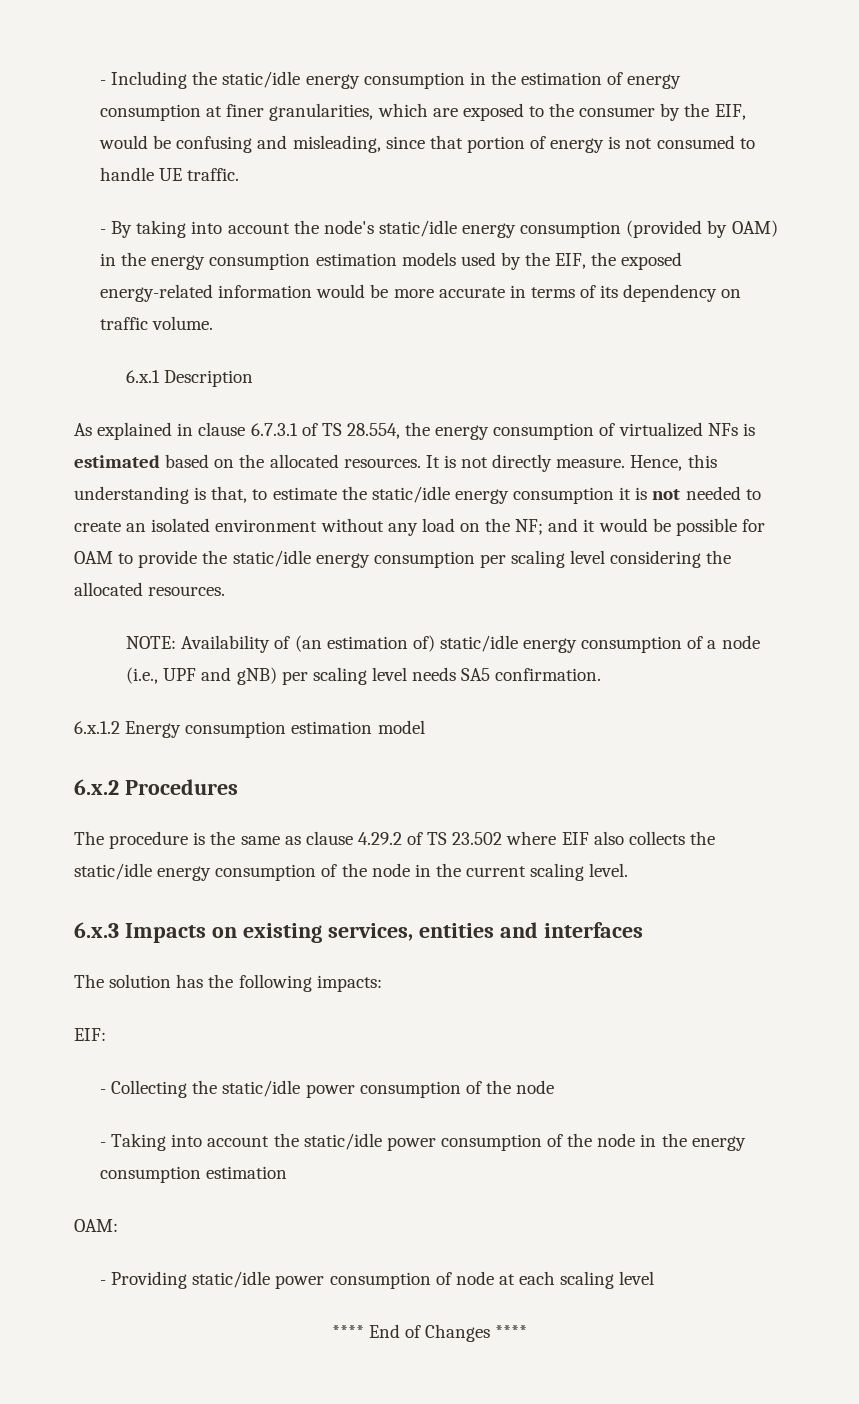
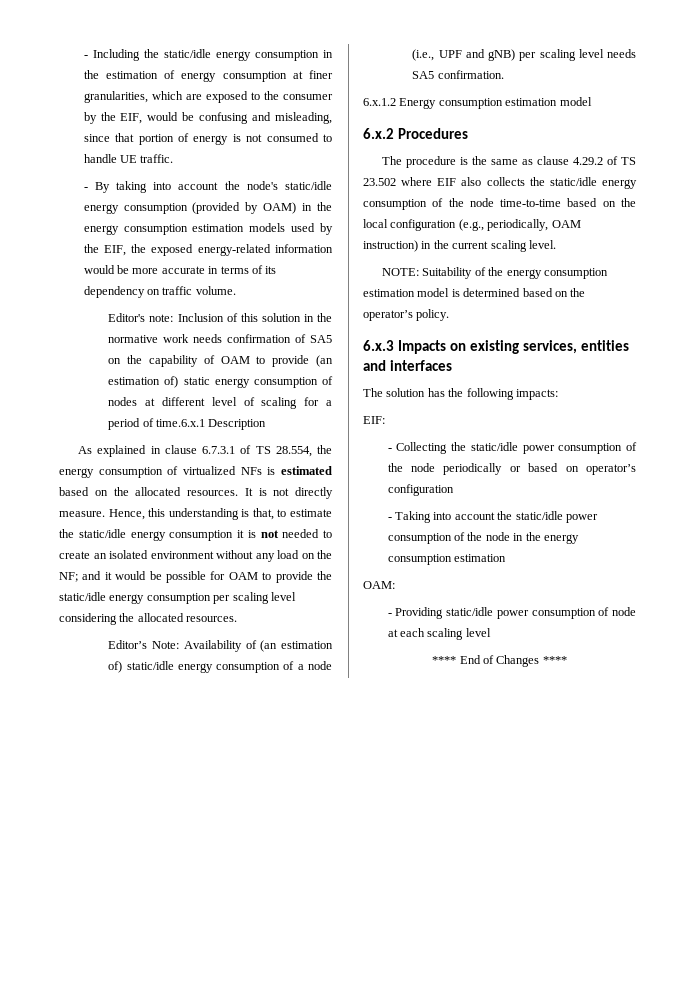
[126,370,161,383] 6.x.1 -> [108,313,332,322] [108,334,332,343] [108,355,333,367] [108,376,333,388] [108,397,332,409] [108,418,206,430] Editor's note: Inclusion of this solution in the normative work needs confirmation of SA5 on the capability of OAM to provide (an estimation of) static energy consumption of nodes at different level of scaling for a period of time.6.x.1
[126,636,177,649] NOTE: -> [108,640,180,649] Editor’s Note:
(410, 870) none -> [500,198,636,207] [363,219,581,231] [363,240,418,252] time-to-time based on the local configuration (e.g., periodically, OAM instruction)
(629, 870) none -> [382,267,608,279] [363,288,586,297] [363,309,450,321] // NOTE: Suitability of the energy consumption estimation model is determined based on the operator’s policy.
(555, 1087) none -> [443,463,636,475] [387,484,454,496] periodically or based on operator’s configuration

